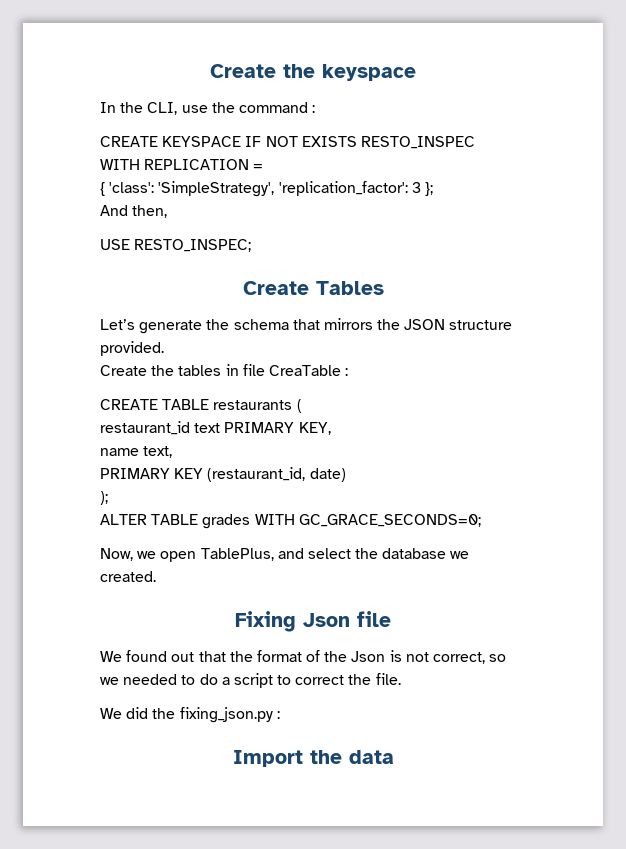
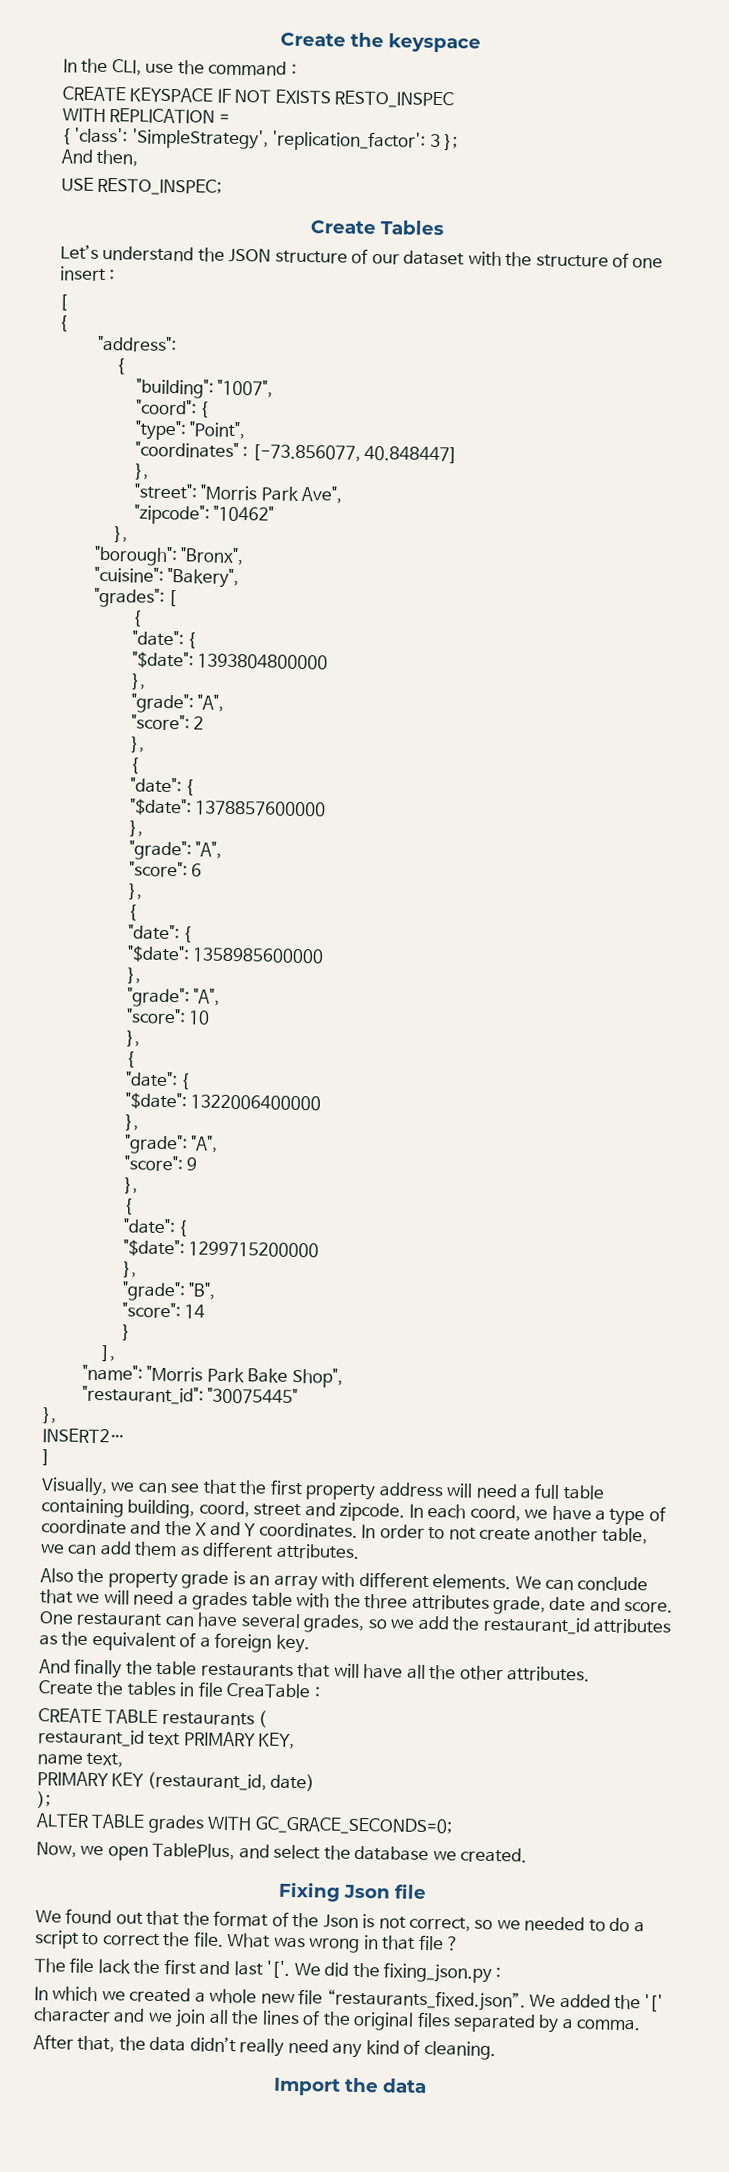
[139,318,513,334] [100,341,164,356] generate the schema that mirrors the JSON structure provided. -> [102,245,664,269] [60,266,116,282] [59,294,68,311] [59,315,68,332] [97,335,177,353] [116,358,126,375] [135,378,274,399] [135,399,210,418] [134,420,246,441] [134,441,459,464] [134,463,149,480] [133,483,343,504] [133,504,275,525] [114,526,129,543] [93,545,245,567] [93,566,240,589] [93,587,178,608] [131,610,142,627] [131,630,197,649] [131,651,329,670] [130,673,146,690] [130,693,225,714] [130,714,205,731] [129,736,145,753] [129,757,139,774] [129,777,195,796] [129,798,327,817] [128,820,143,837] [128,840,223,861] [128,861,203,878] [127,883,143,900] [127,904,137,921] [127,924,193,943] [126,945,325,964] [126,967,141,984] [126,987,221,1008] [125,1008,211,1025] [125,1030,140,1047] [125,1051,135,1068] [124,1071,191,1090] [124,1092,322,1111] [124,1114,139,1131] [123,1134,219,1155] [123,1155,198,1172] [123,1177,138,1194] [123,1198,133,1215] [122,1218,188,1237] [122,1239,320,1258] [122,1261,137,1278] [121,1281,217,1302] [121,1302,206,1319] [121,1324,131,1341] [101,1345,117,1362] [81,1364,343,1388] [81,1385,299,1405] [42,1407,57,1424] [42,1428,125,1444] [42,1449,51,1466] [41,1477,605,1501] [41,1498,666,1526] [41,1519,648,1545] [40,1541,360,1559] [40,1568,649,1592] [40,1589,674,1615] [39,1611,672,1635] [39,1631,310,1654] [39,1658,590,1682] understand the JSON structure of our dataset with the structure of one insert : // [ // { // "address": // { // "building": "1007", // "coord": { // "type": "Point", // "coordinates" : [-73.856077, 40.848447] // }, // "street": "Morris Park Ave", // "zipcode": "10462" // }, // "borough": "Bronx", // "cuisine": "Bakery", // "grades": [ // { // "date": { // "$date": 1393804800000 // }, // "grade": "A", // "score": 2 // }, // { // "date": { // "$date": 1378857600000 // }, // "grade": "A", // "score": 6 // }, // { // "date": { // "$date": 1358985600000 // }, // "grade": "A", // "score": 10 // }, // { // "date": { // "$date": 1322006400000 // }, // "grade": "A", // "score": 9 // }, // { // "date": { // "$date": 1299715200000 // }, // "grade": "B", // "score": 14 // } // ], // "name": "Morris Park Bake Shop", // "restaurant_id": "30075445" // }, // INSERT2… // ] // Visually, we can see that the first property address will need a full table containing building, coord, street and zipcode. In each coord, we have a type of coordinate and the X and Y coordinates. In order to not create another table, we can add them as different attributes. // Also the property grade is an array with different elements. We can conclude that we will need a grades table with the three attributes grade, date and score. One restaurant can have several grades, so we add the restaurant_id attributes as the equivalent of a foreign key. // And finally the table restaurants that will have all the other attributes.
(401, 679) // -> [227,1933,460,1954] [34,1957,291,1978] What was wrong in that file ? // The file lack the first and last '['.
(280, 715) none -> [34,1986,664,2012] [33,2007,642,2034] [33,2034,496,2061] // In which we created a whole new file “restaurants_fixed.json”. We added the '[' character and we join all the lines of the original files separated by a comma. // After that, the data didn’t really need any kind of cleaning.

